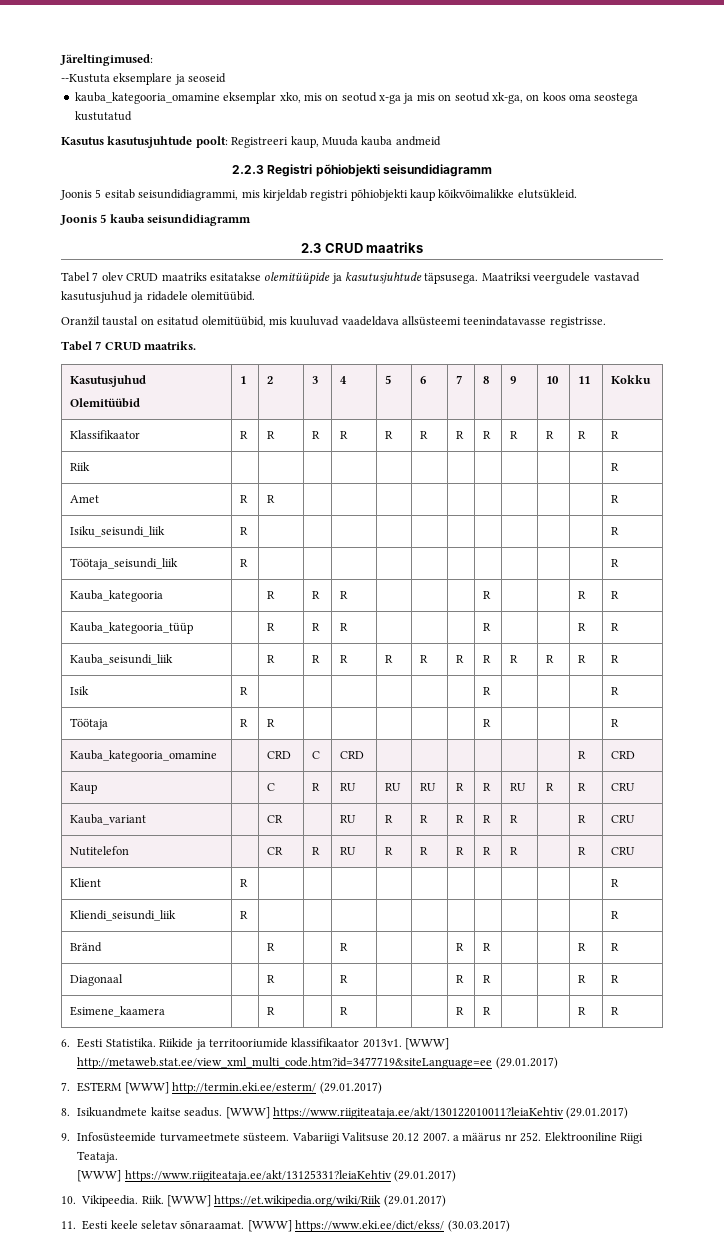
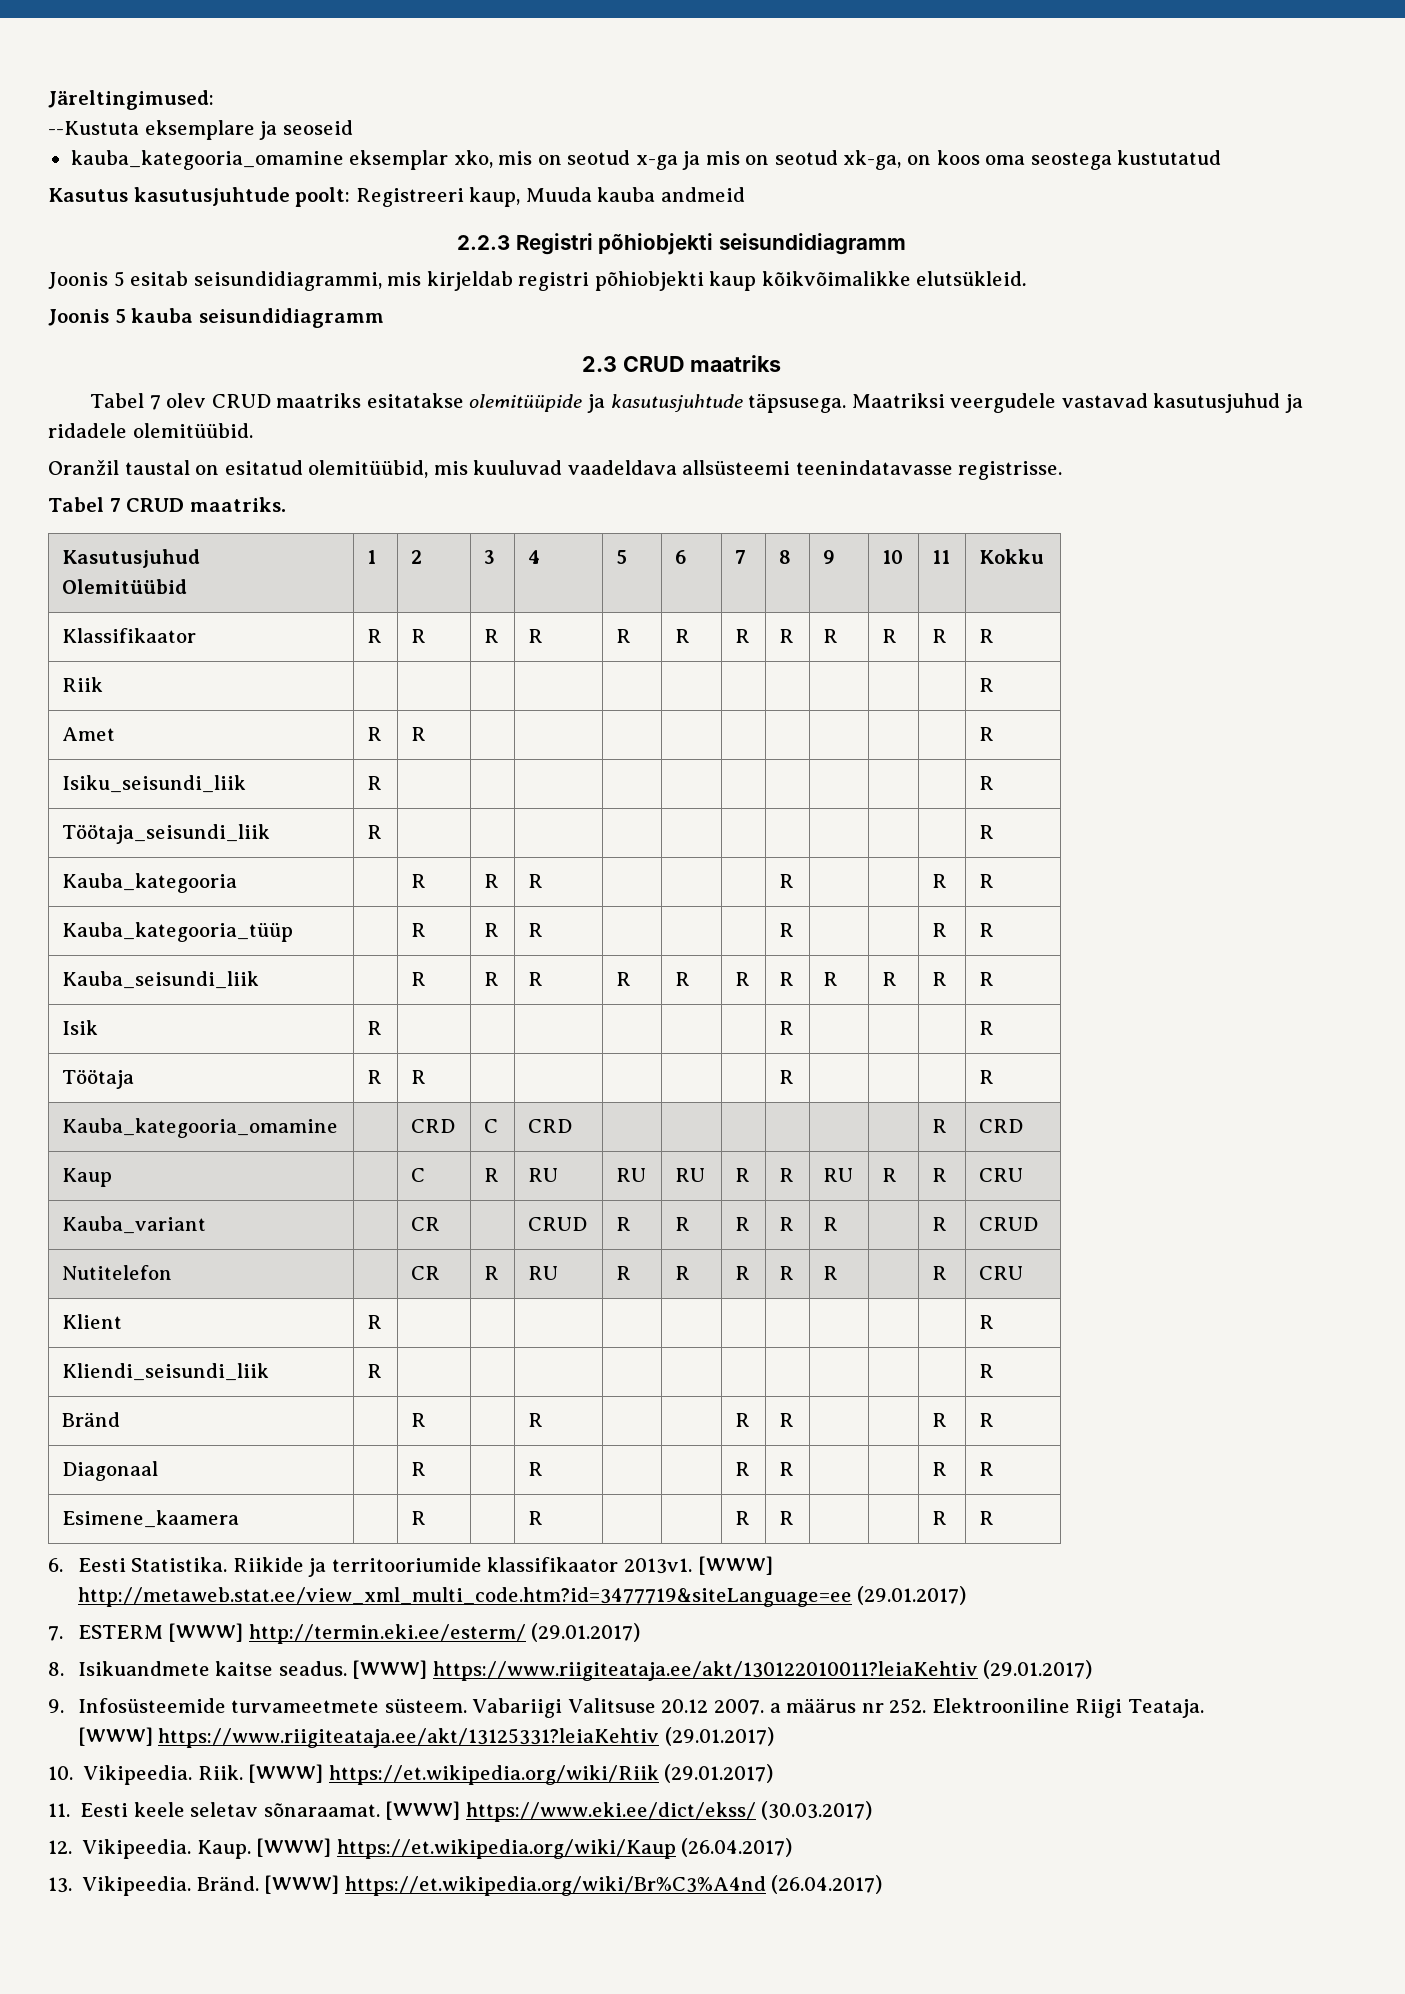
[340,815,357,823] [385,815,394,823] [420,815,429,823] [456,815,465,823] [483,815,492,823] [510,815,519,823] [578,815,587,823] [611,815,636,823] RU | R | R | R | R | R | | R | CRU -> [528,1217,588,1231] [616,1217,632,1231] [675,1217,691,1231] [735,1217,751,1231] [779,1217,795,1231] [823,1217,839,1231] [932,1217,948,1231] [979,1217,1039,1231] CRUD | R | R | R | R | R | | R | CRUD
(510, 1226) none -> [48,1838,793,1859] [48,1875,883,1896] // 12. Vikipeedia. Kaup. [WWW] https://et.wikipedia.org/wiki/Kaup (26.04.2017) // 13. Vikipeedia. Bränd. [WWW] https://et.wikipedia.org/wiki/Br%C3%A4nd (26.04.2017)

